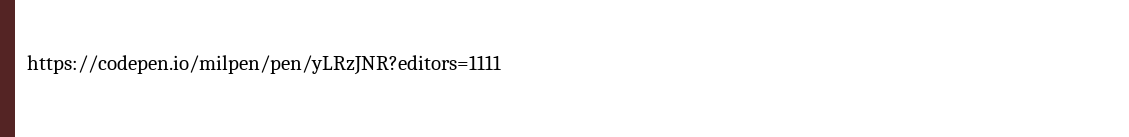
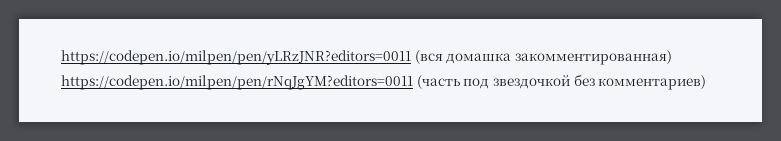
[27,55,501,75] https://codepen.io/milpen/pen/yLRzJNR?editors=1111 -> [61,50,672,65] [61,74,707,90] https://codepen.io/milpen/pen/yLRzJNR?editors=0011 (вся домашка закомментированная) // https://codepen.io/milpen/pen/rNqJgYM?editors=0011 (часть под звездочкой без комментариев)

